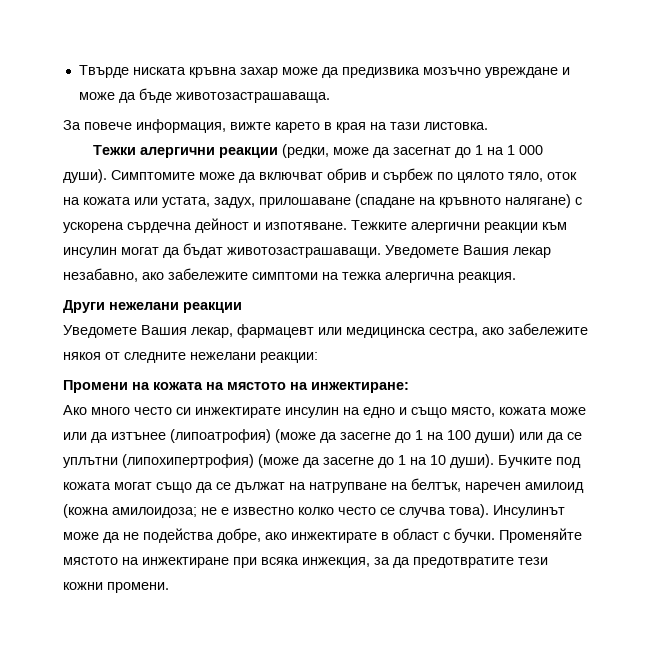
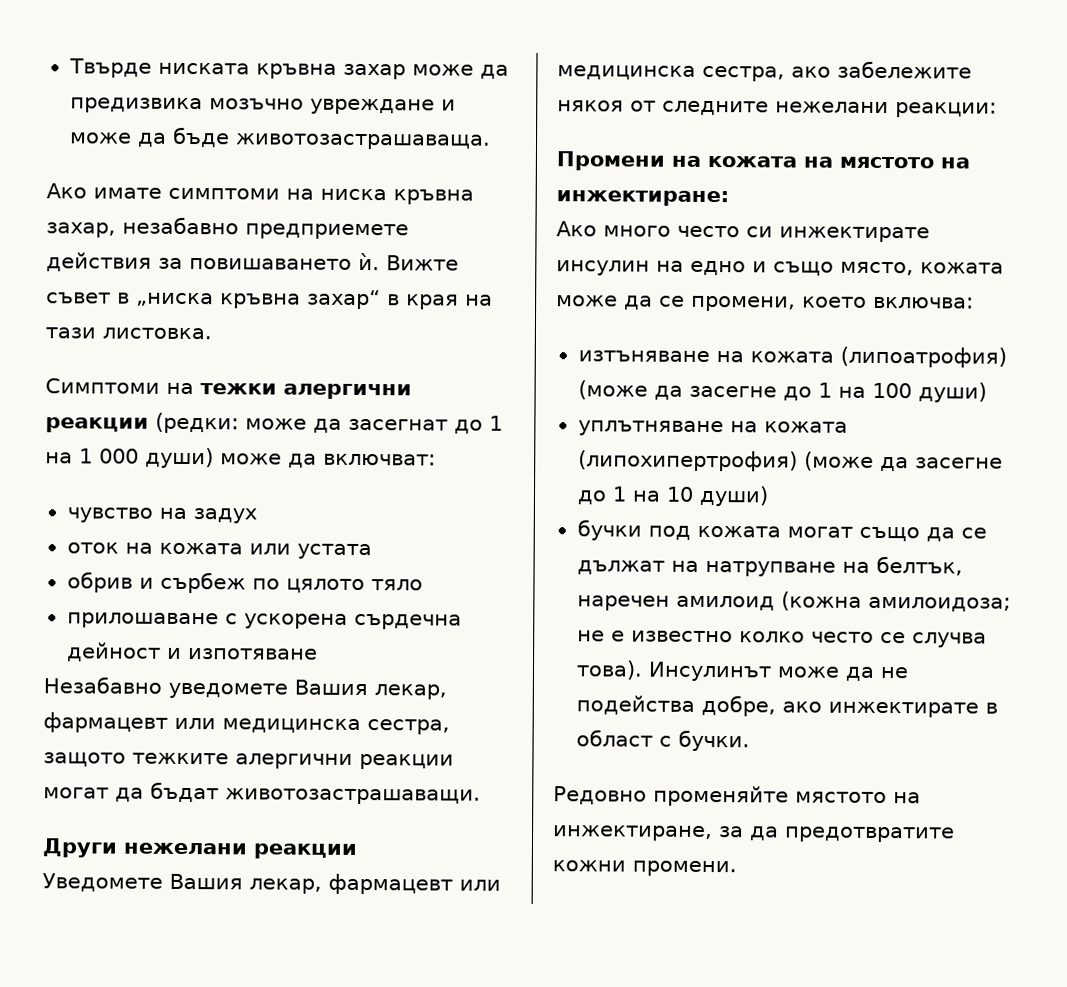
[63,119,320,133] За повече информация, вижте карето -> [46,183,474,205] [46,216,409,240] [46,252,459,272] [46,289,381,310] Ако имате симптоми на ниска кръвна захар, незабавно предприемете действия за повишаването ѝ. Вижте съвет в „ниска кръвна захар“
[93,144,330,158] Тежки алергични реакции (редки, -> [45,378,412,400] [45,412,239,434] Симптоми на тежки алергични реакции (редки:
[63,169,323,183] души). Симптомите може да включват -> [145,447,436,469] [66,507,257,524] [66,542,372,560] души) може да включват: // чувство на задух // оток на кожата или устата //
[508,172,577,182] [63,194,571,208] тяло, оток на кожата или устата, задух, прилошаване (спадане на кръвното налягане) -> [370,579,423,591] [66,612,219,629] тяло // прилошаване
[265,220,567,233] [63,243,551,258] [63,268,516,283] изпотяване. Тежките алергични реакции към инсулин могат да бъдат животозастрашаващи. Уведомете Вашия лекар незабавно, ако забележите симптоми на тежка алергична реакция. -> [187,648,318,660] [43,676,447,700] [43,712,450,735] [43,752,454,770] [43,781,481,805] изпотяване // Незабавно уведомете Вашия лекар, фармацевт или медицинска сестра, защото тежките алергични реакции могат да бъдат животозастрашаващи.
[63,432,166,443] или да изтънее -> [624,295,974,312] [577,350,834,363] да се промени, което включва: // изтъняване на кожата
[519,432,582,443] [63,457,118,468] или да се уплътни -> [577,420,848,437] // уплътняване на кожата
[450,454,552,468] души). Бучките -> [698,485,769,507] [576,519,642,541] души) // бучки
[499,528,582,543] [63,557,370,568] Променяйте мястото на инжектиране при всяка инжекция, -> [553,785,921,807] [553,825,713,842] // Редовно променяйте мястото на инжектиране,
[518,557,548,565] тези -> (955, 834) none

